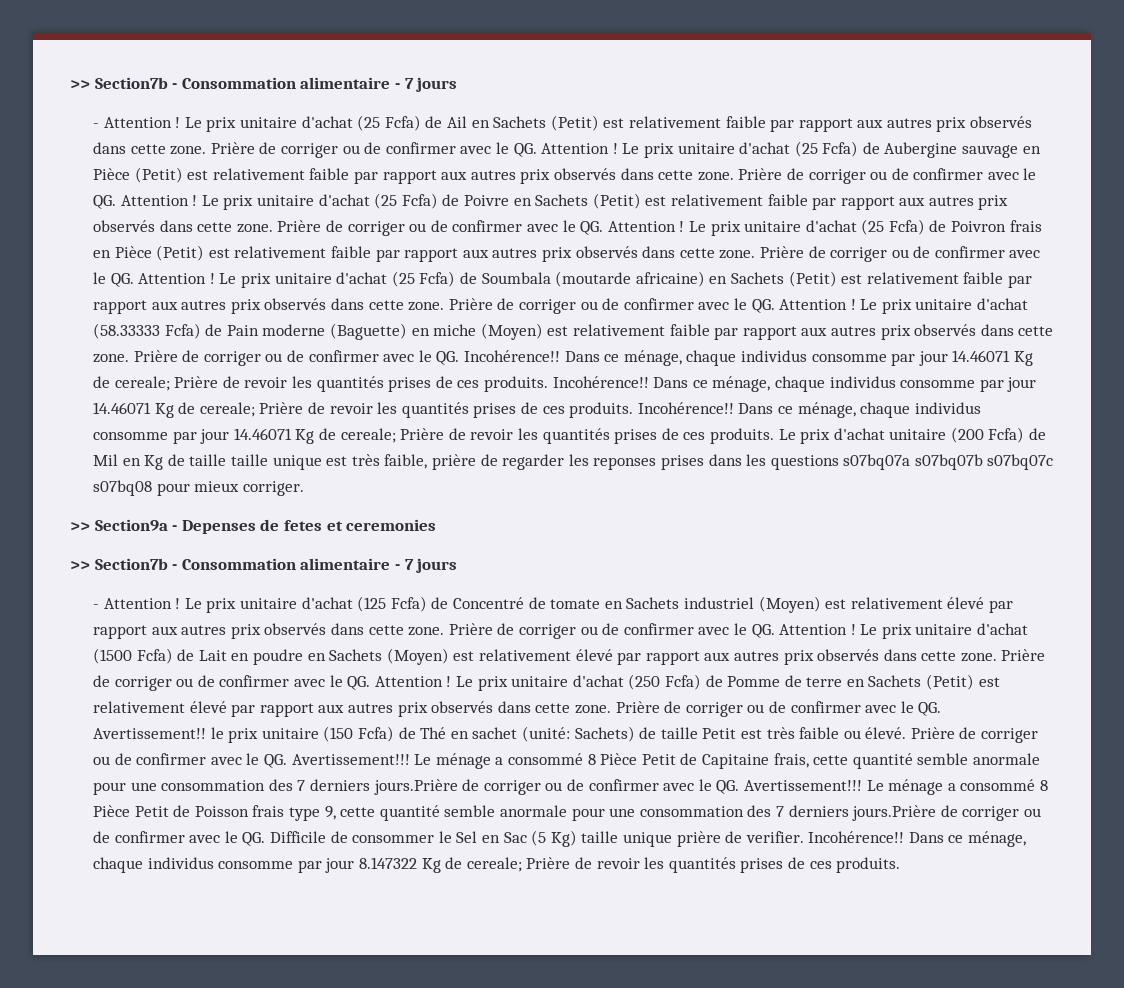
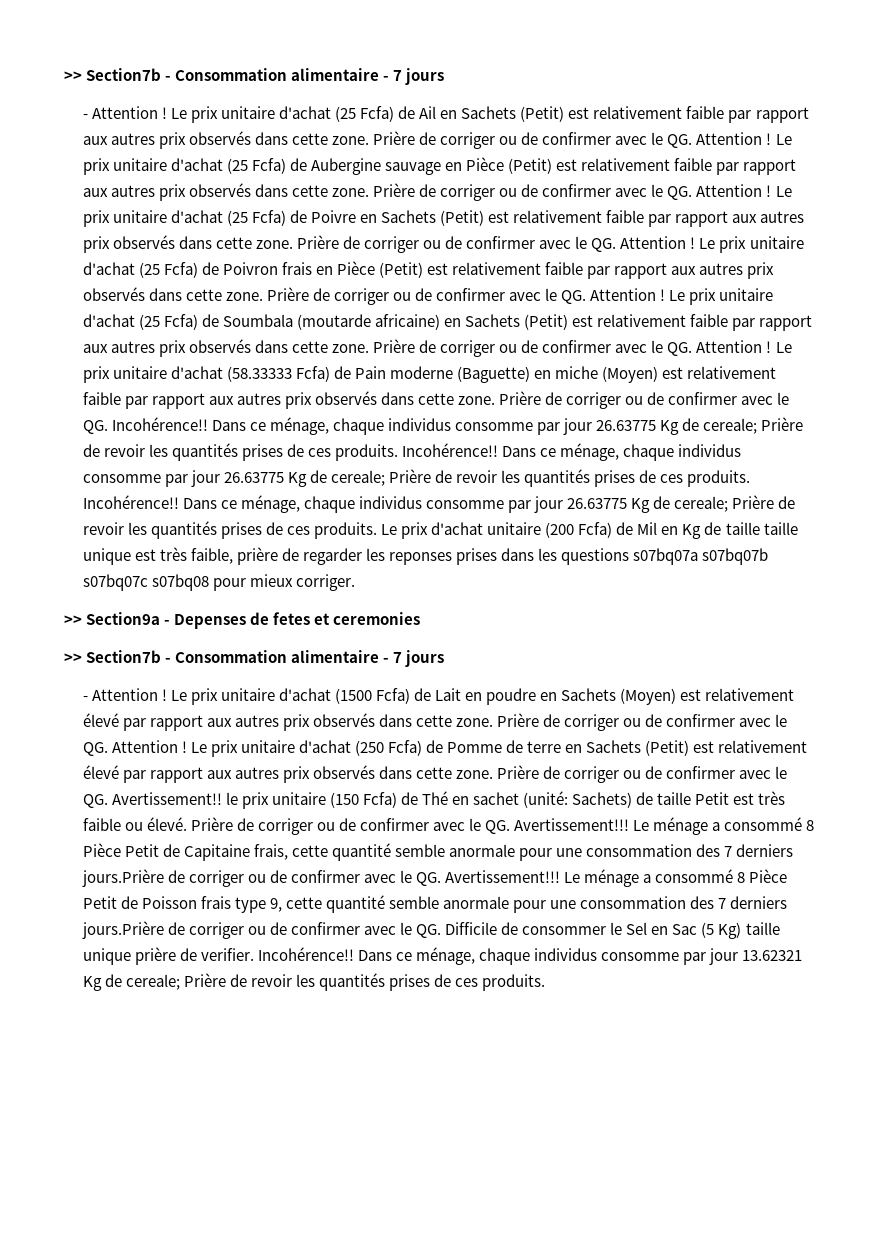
[952,350,1011,362] 14.46071 -> [596,420,657,431] 26.63775
[93,402,152,414] 14.46071 -> [223,472,284,483] 26.63775
[233,428,292,440] 14.46071 -> [567,498,628,509] 26.63775
[357,596,1013,613] [93,623,1029,639] (125 Fcfa) de Concentré de tomate en Sachets industriel (Moyen) est relativement élevé par rapport aux autres prix observés dans cette zone. Prière de corriger ou de confirmer avec le QG. Attention ! Le prix unitaire d'achat -> (331, 694) none
[359,857,418,869] 8.147322 -> [742,950,803,961] 13.62321

